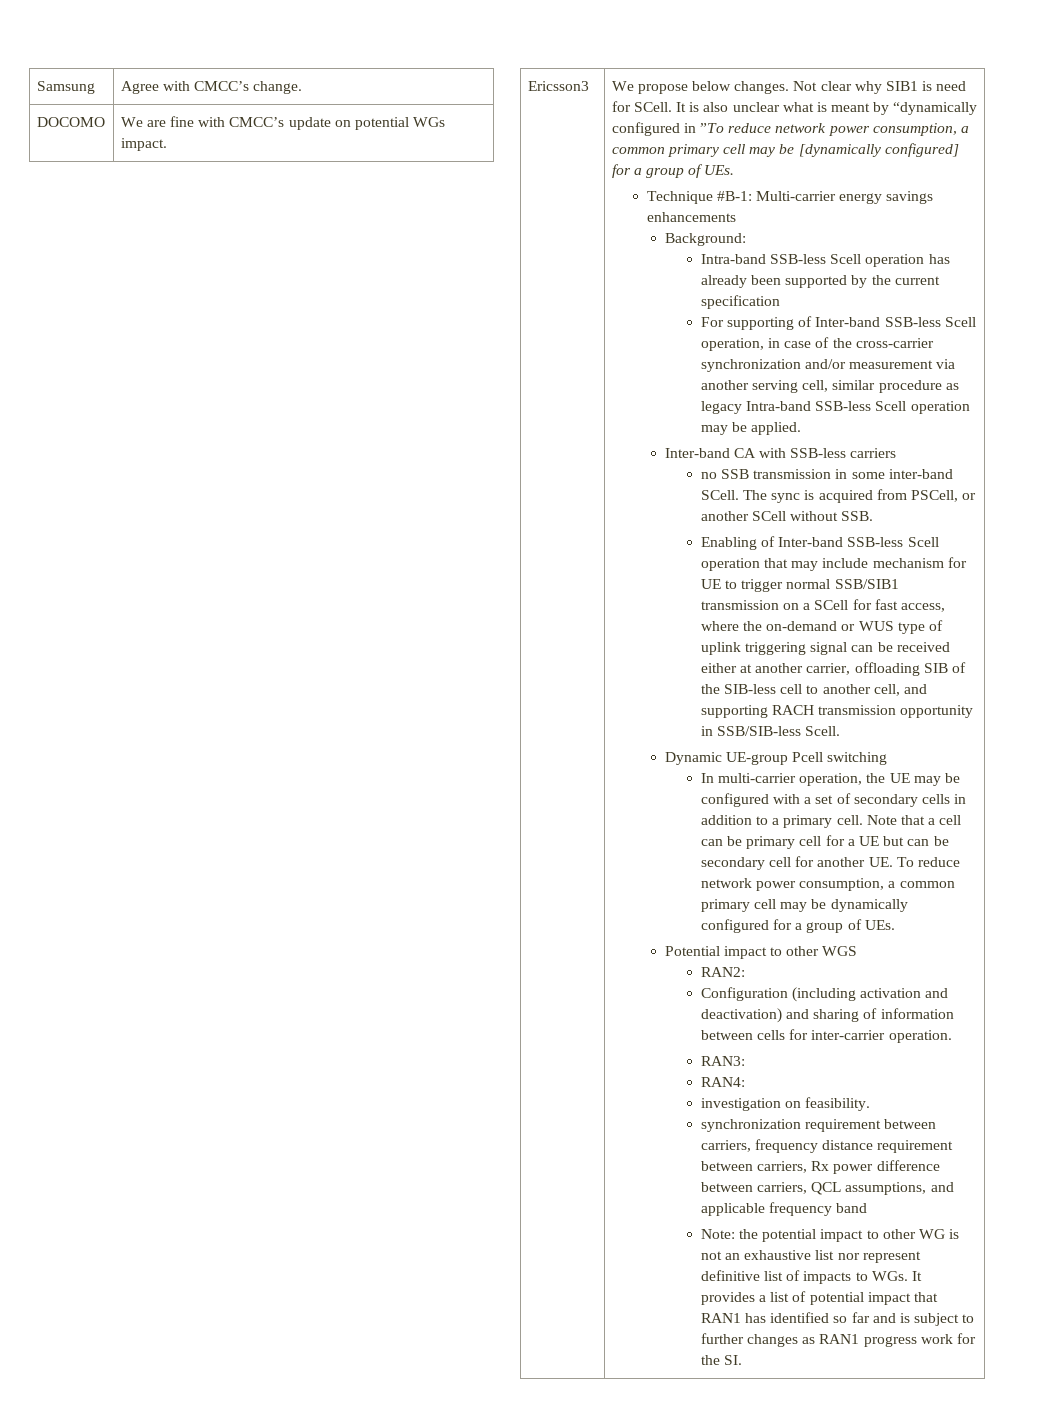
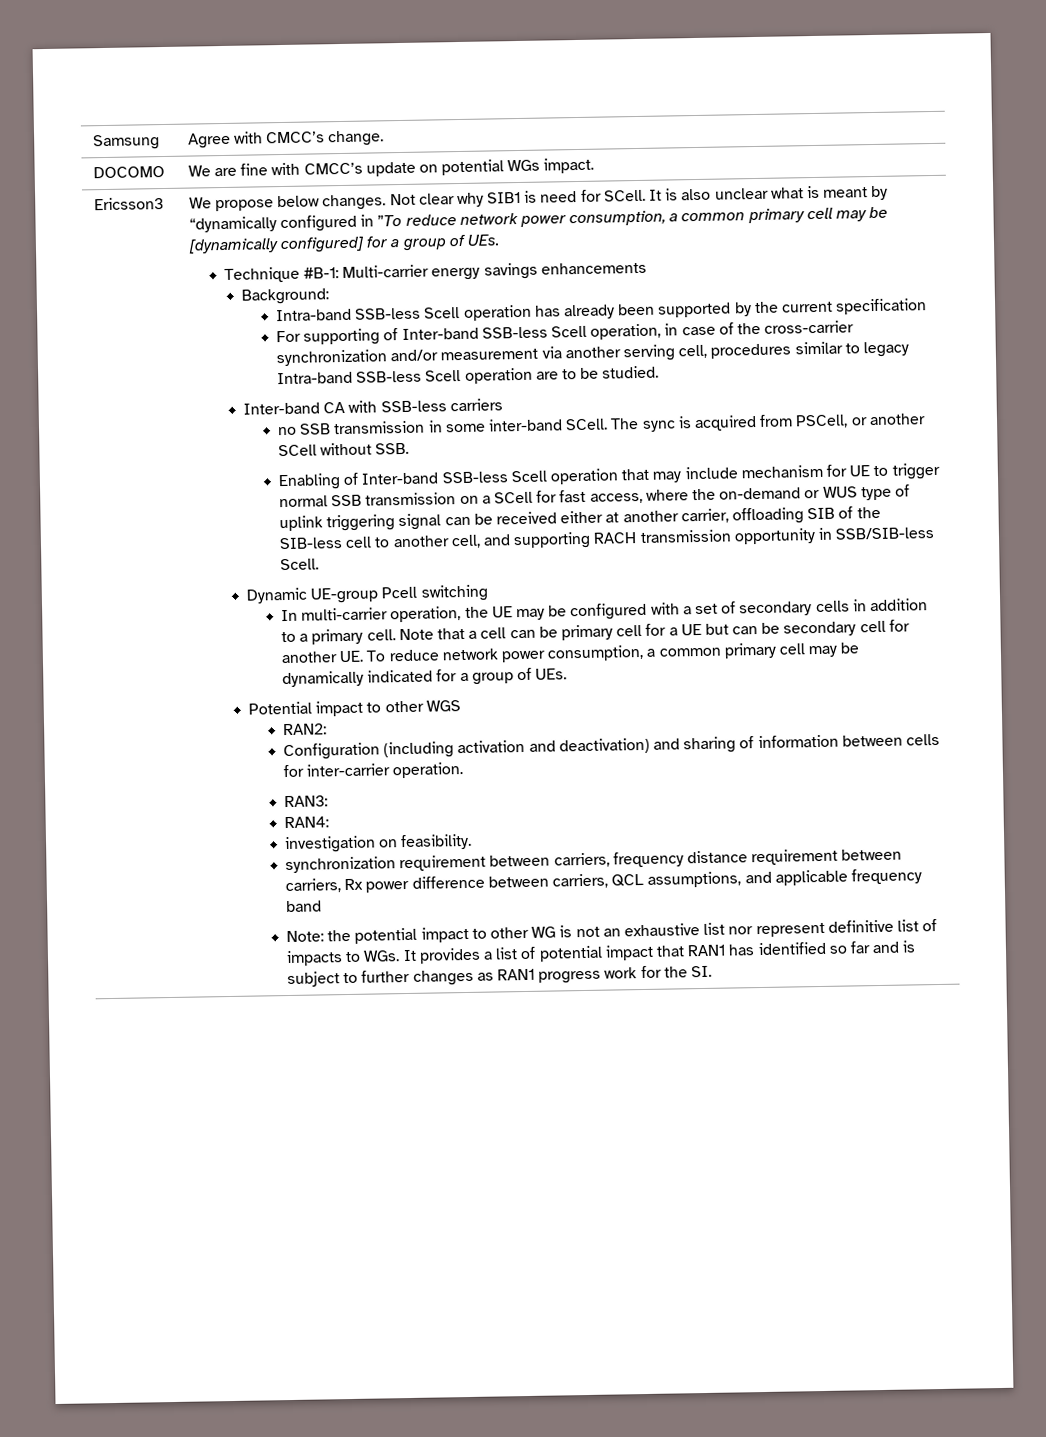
[832,380,959,393] similar procedure as -> [710,341,860,359] procedures similar to
[700,422,802,435] may be applied. -> [535,365,660,380] are to be studied.
[834,579,899,589] SSB/SIB1 -> [331,494,363,507] SSB
[700,919,769,933] configured -> [367,669,434,683] indicated

